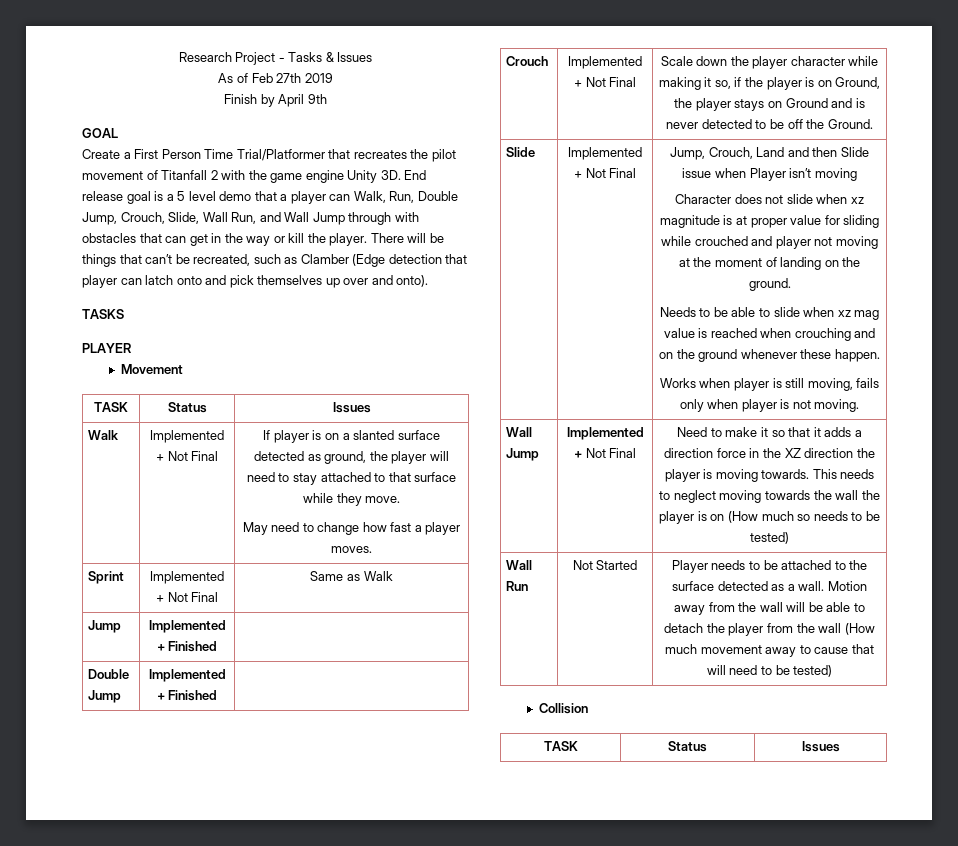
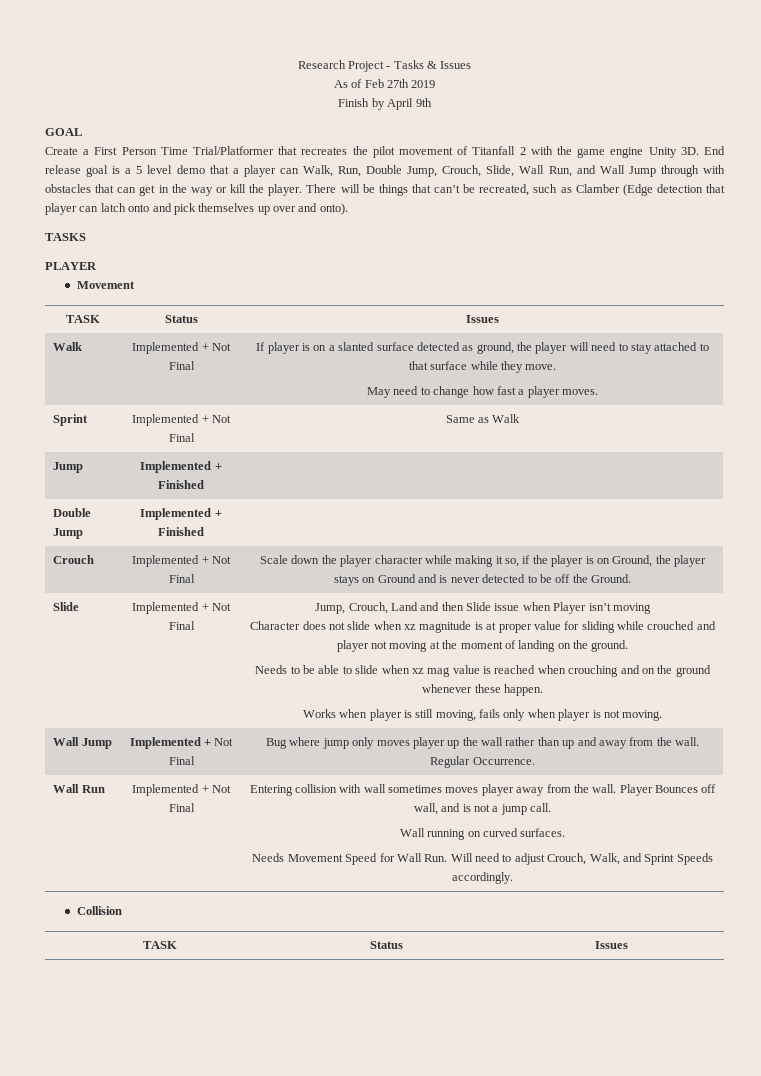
[677,427,862,437] [664,448,875,458] [664,469,875,482] [659,490,880,503] [659,511,880,524] [750,532,789,544] [506,560,533,570] [506,581,529,591] [572,560,638,570] [671,560,868,573] [672,581,867,591] [674,602,865,615] [664,623,875,636] [665,644,874,657] [706,665,833,677] Need to make it so that it adds a direction force in the XZ direction the player is moving towards. This needs to neglect moving towards the wall the player is on (How much so needs to be tested) // Wall Run | Not Started | Player needs to be attached to the surface detected as a wall. Motion away from the wall will be able to detach the player from the wall (How much movement away to cause that will need to be tested) -> [266,737,699,749] [430,756,535,768] [53,784,105,793] [132,784,231,796] [168,803,195,812] [249,784,717,796] [413,803,552,815] [399,828,566,840] [252,853,713,865] [452,872,513,884] Bug where jump only moves player up the wall rather than up and away from the wall. Regular Occurrence. // Wall Run | Implemented + Not Final | Entering collision with wall sometimes moves player away from the wall. Player Bounces off wall, and is not a jump call. // Wall running on curved surfaces. // Needs Movement Speed for Wall Run. Will need to adjust Crouch, Walk, and Sprint Speeds accordingly.

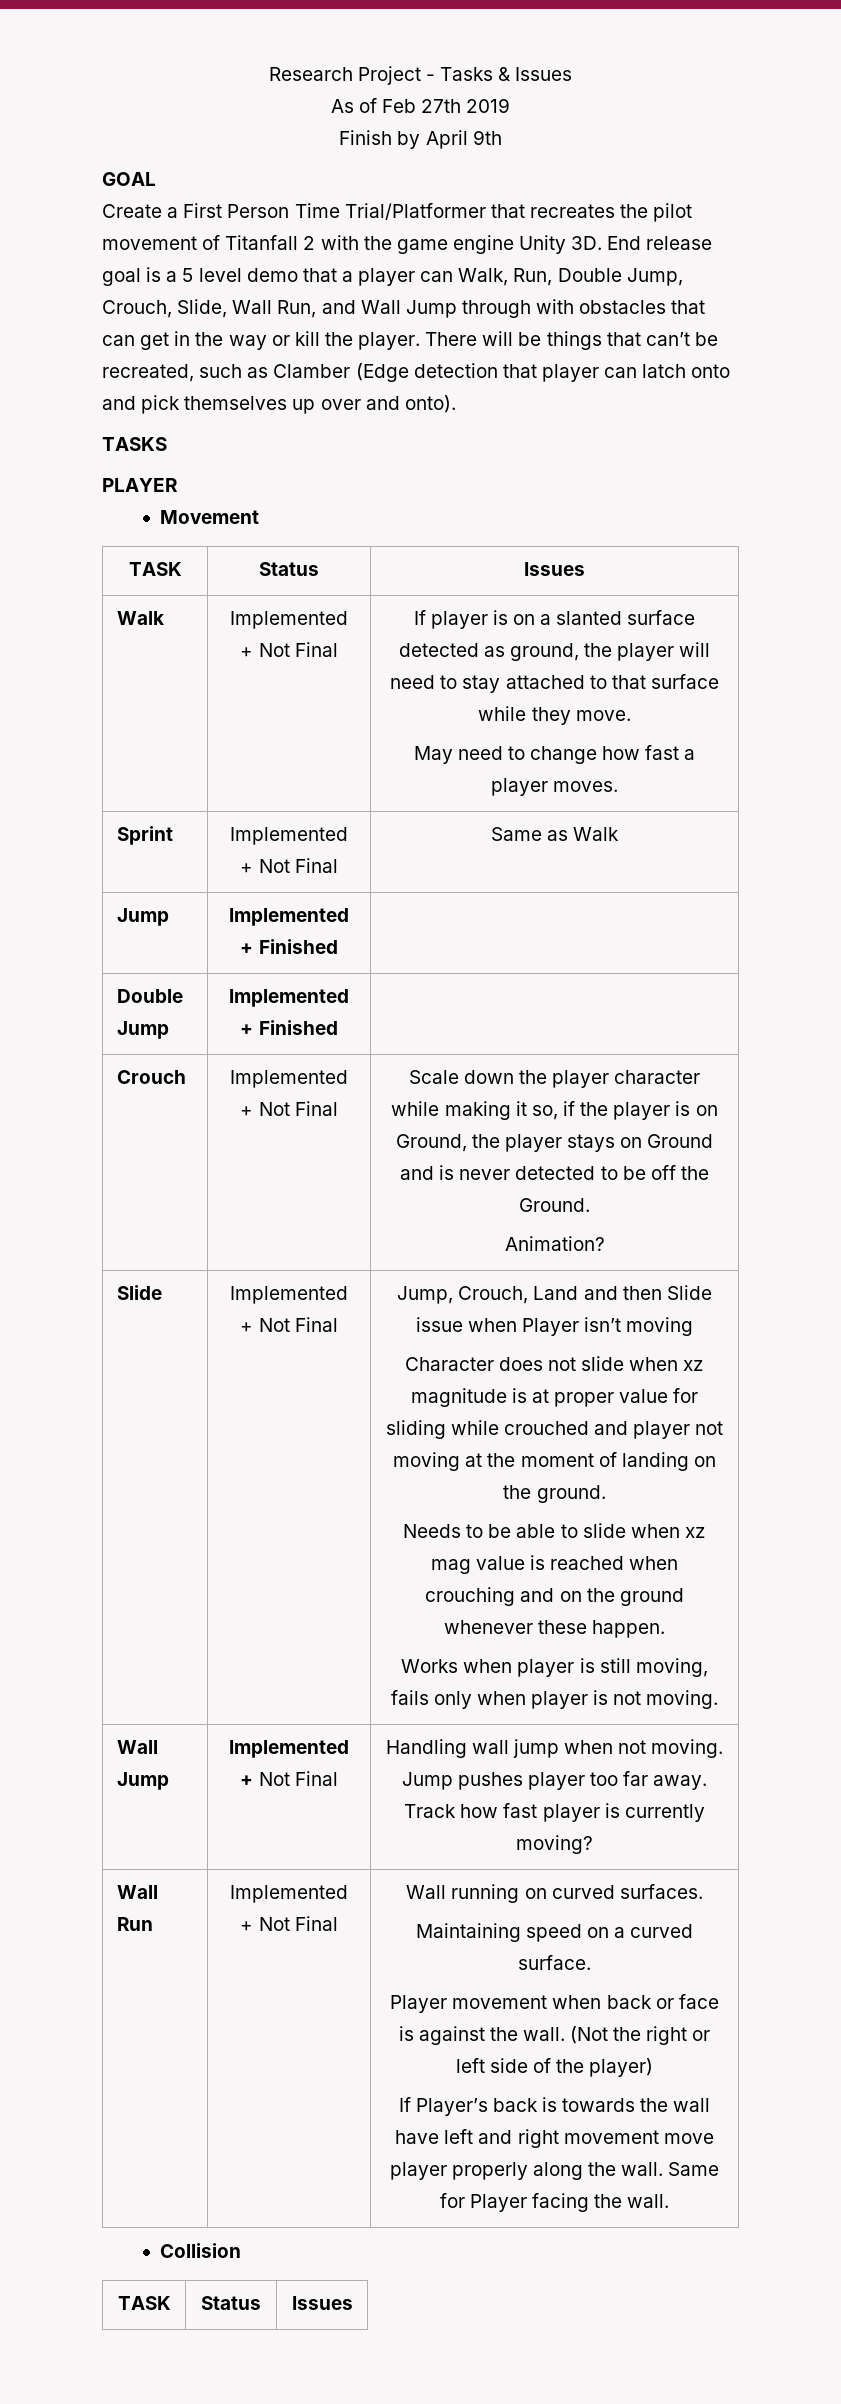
(632, 578) none -> [504,1236,605,1251] // Animation?
[266,737,699,749] [430,756,535,768] Bug where jump only moves player up the wall rather than up and away from the wall. Regular Occurrence. -> [385,1739,724,1758] [401,1771,708,1790] [404,1803,705,1822] [516,1835,593,1854] Handling wall jump when not moving. Jump pushes player too far away. Track how fast player is currently moving?
[249,784,717,796] [413,803,552,815] Entering collision with wall sometimes moves player away from the wall. Player Bounces off wall, and is not a jump call. // -> (338, 1923) none
[252,853,713,865] [452,872,513,884] Needs Movement Speed for Wall Run. Will need to adjust Crouch, Walk, and Sprint Speeds accordingly. -> [415,1923,694,1942] [518,1955,591,1970] [390,1994,719,2013] [398,2026,711,2045] [455,2058,654,2077] [398,2097,711,2116] [395,2129,714,2148] [389,2162,720,2180] [439,2193,670,2212] Maintaining speed on a curved surface. // Player movement when back or face is against the wall. (Not the right or left side of the player) // If Player’s back is towards the wall have left and right movement move player properly along the wall. Same for Player facing the wall.

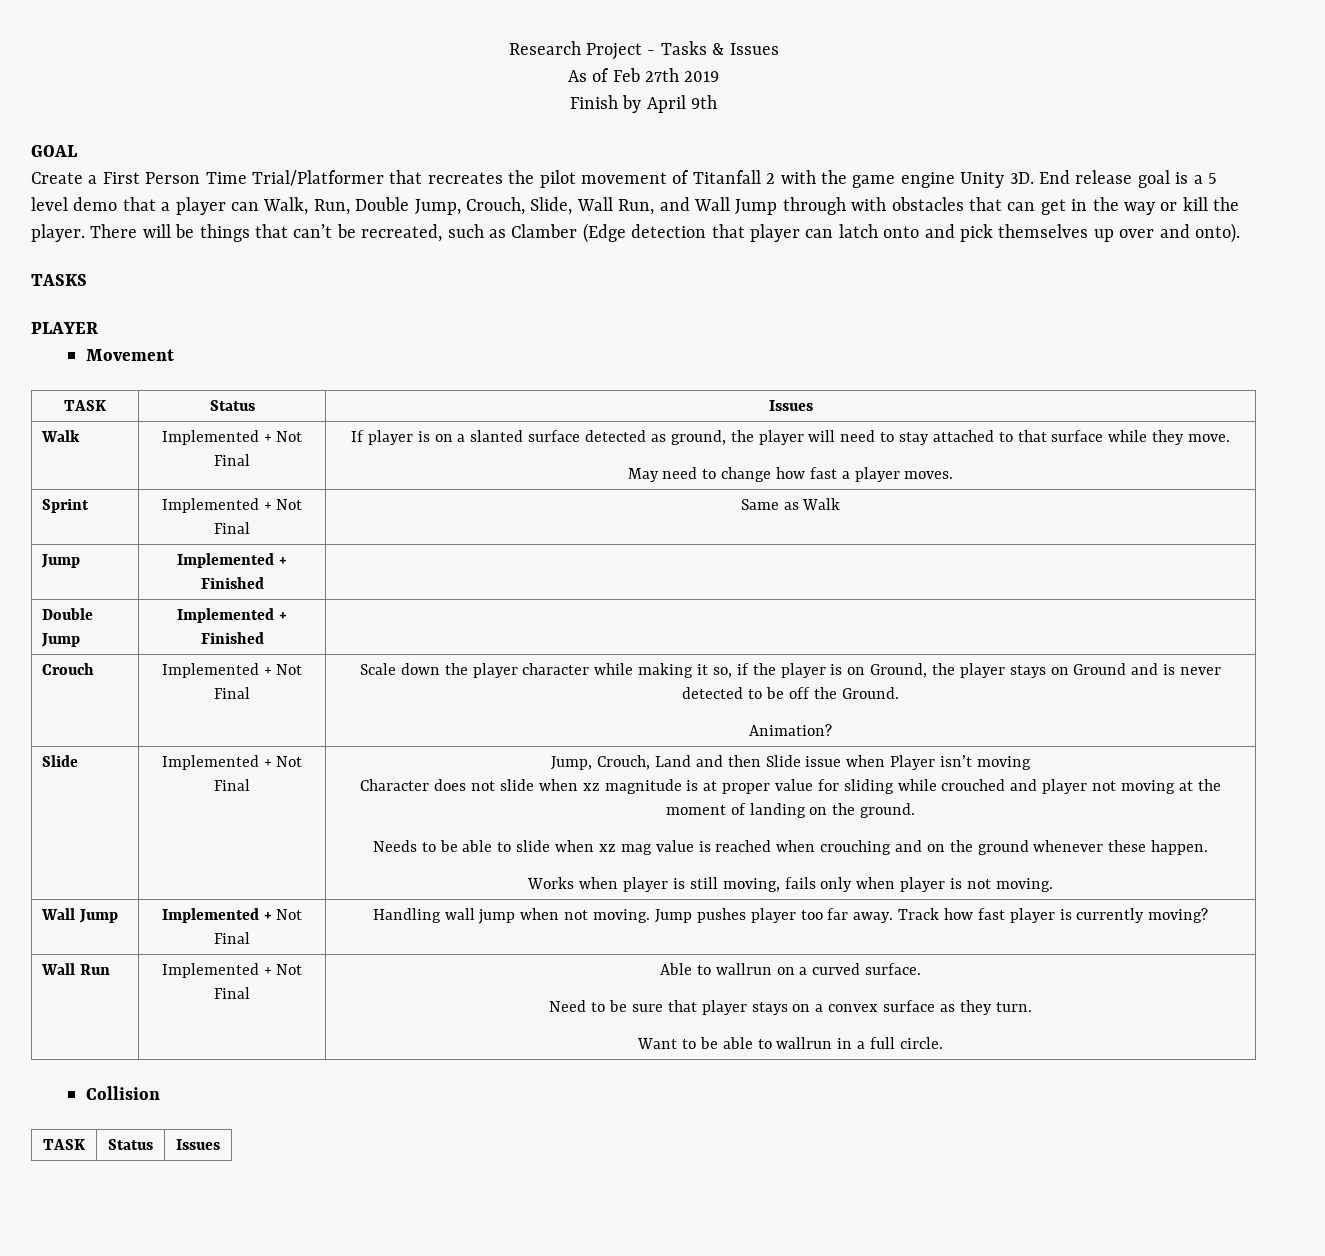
[406,1884,703,1903] [415,1923,694,1942] [518,1955,591,1970] [390,1994,719,2013] [398,2026,711,2045] [455,2058,654,2077] [398,2097,711,2116] [395,2129,714,2148] [389,2162,720,2180] [439,2193,670,2212] Wall running on curved surfaces. // Maintaining speed on a curved surface. // Player movement when back or face is against the wall. (Not the right or left side of the player) // If Player’s back is towards the wall have left and right movement move player properly along the wall. Same for Player facing the wall. -> [659,963,922,975] [549,1000,1032,1015] [637,1037,943,1049] Able to wallrun on a curved surface. // Need to be sure that player stays on a convex surface as they turn. // Want to be able to wallrun in a full circle.

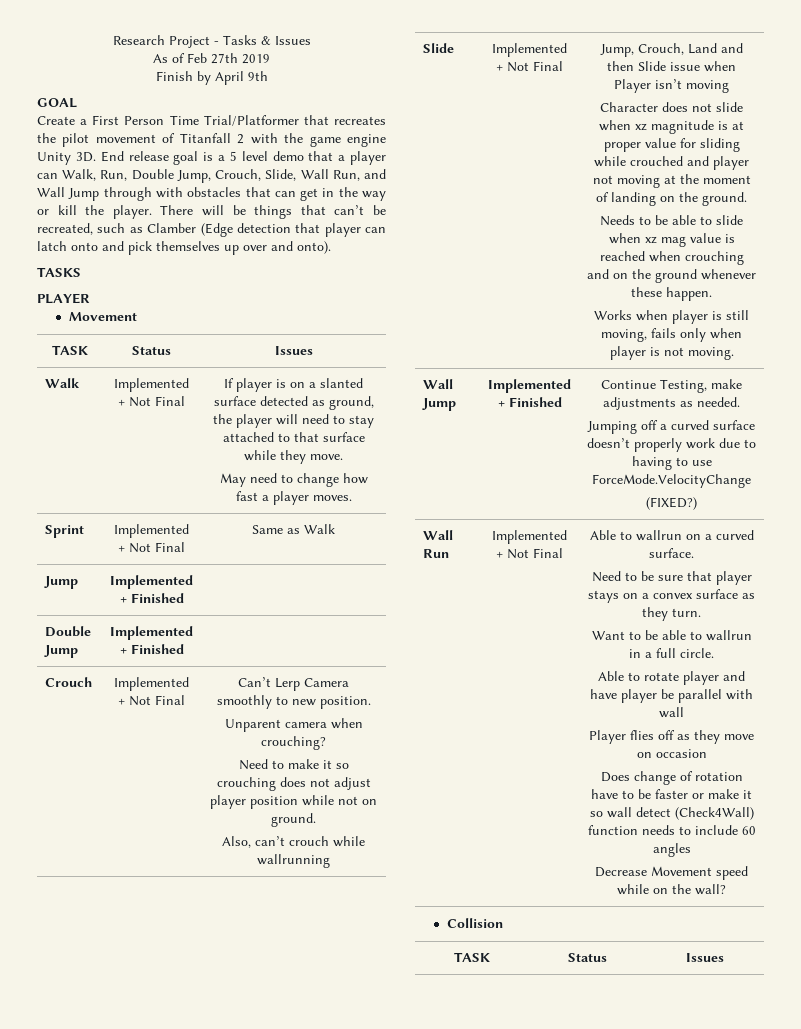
[360,663,1221,678] [682,687,899,699] [749,724,832,736] Scale down the player character while making it so, if the player is on Ground, the player stays on Ground and is never detected to be off the Ground. // Animation? -> [238,677,349,691] [216,695,371,709] [224,718,363,732] [261,736,326,750] [238,759,349,770] [216,777,371,791] [210,795,377,809] [271,813,316,827] [222,836,365,848] [257,854,330,868] Can’t Lerp Camera smoothly to new position. // Unparent camera when crouching? // Need to make it so crouching does not adjust player position while not on ground. // Also, can’t crouch while wallrunning
[276,909,303,920] [214,932,250,944] [372,908,1209,924] Not Final | Handling wall jump when not moving. Jump pushes player too far away. Track how fast player is currently moving? -> [508,397,562,407] [601,379,742,393] [603,397,740,410] [587,420,755,434] [587,438,756,452] [631,456,712,470] [592,474,751,488] [646,497,697,510] Finished | Continue Testing, make adjustments as needed. // Jumping off a curved surface doesn’t properly work due to having to use ForceMode.VelocityChange // (FIXED?)
(943, 1043) none -> [598,671,745,685] [590,689,753,703] [659,707,684,718] [589,730,754,744] [636,749,707,758] [600,771,743,785] [591,789,752,799] [589,807,754,820] [587,825,756,835] [652,843,691,857] [595,866,748,880] [617,884,726,895] // Able to rotate player and have player be parallel with wall // Player flies off as they move on occasion // Does change of rotation have to be faster or make it so wall detect (Check4Wall) function needs to include 60 angles // Decrease Movement speed while on the wall?

